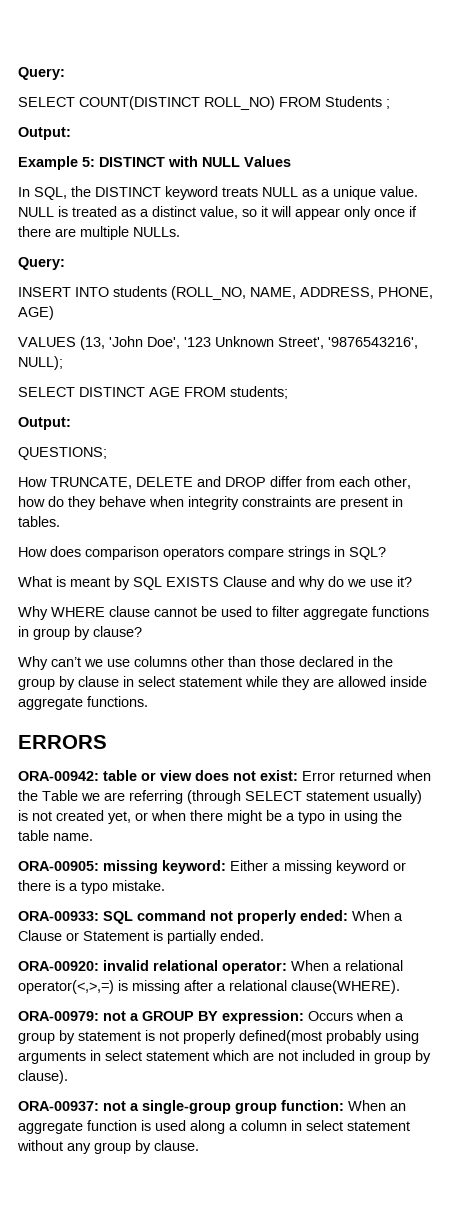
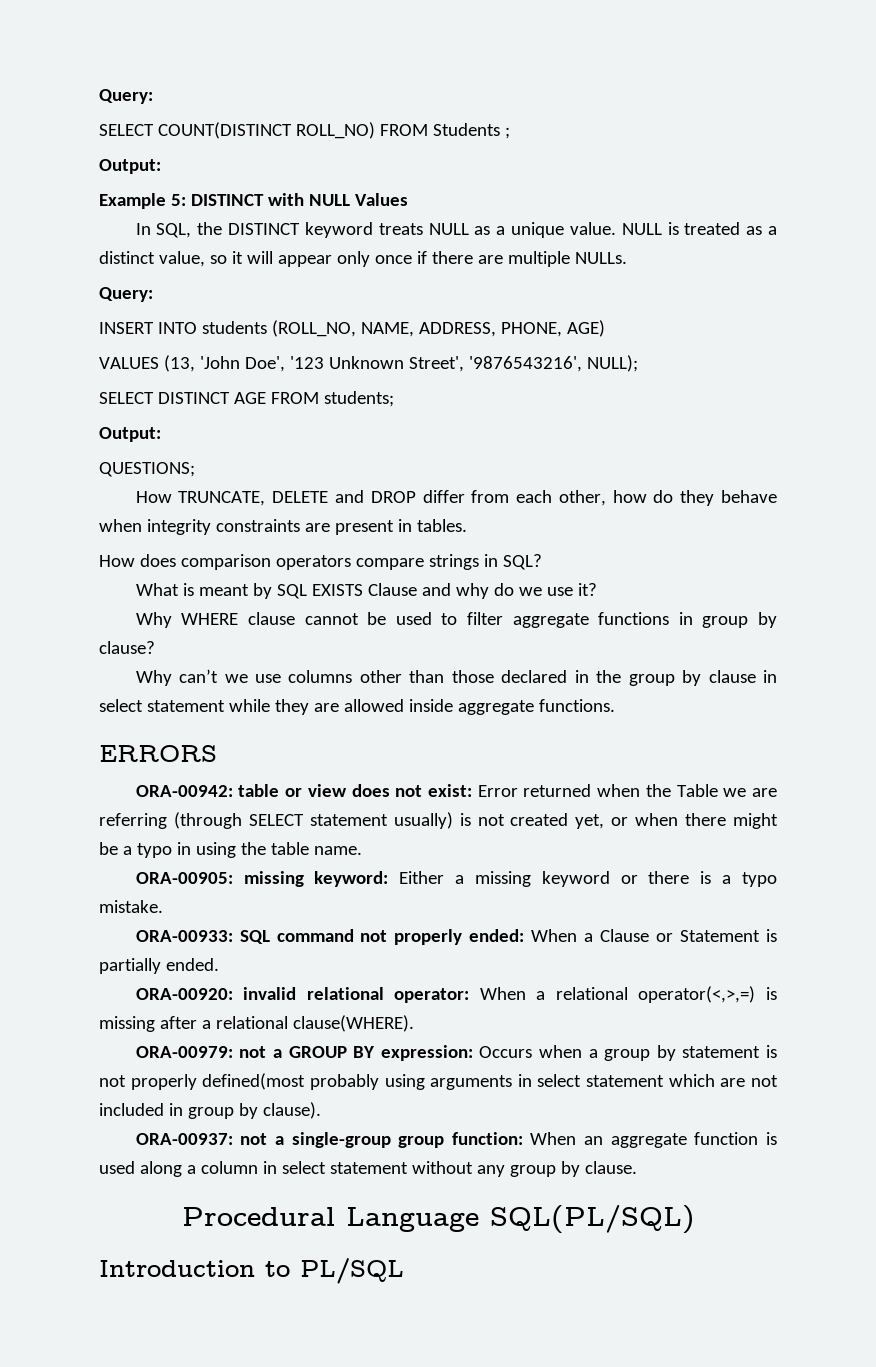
(199, 1145) none -> [181,1205,695,1234] [99,1258,404,1284] // Procedural Language SQL(PL/SQL) // Introduction to PL/SQL

